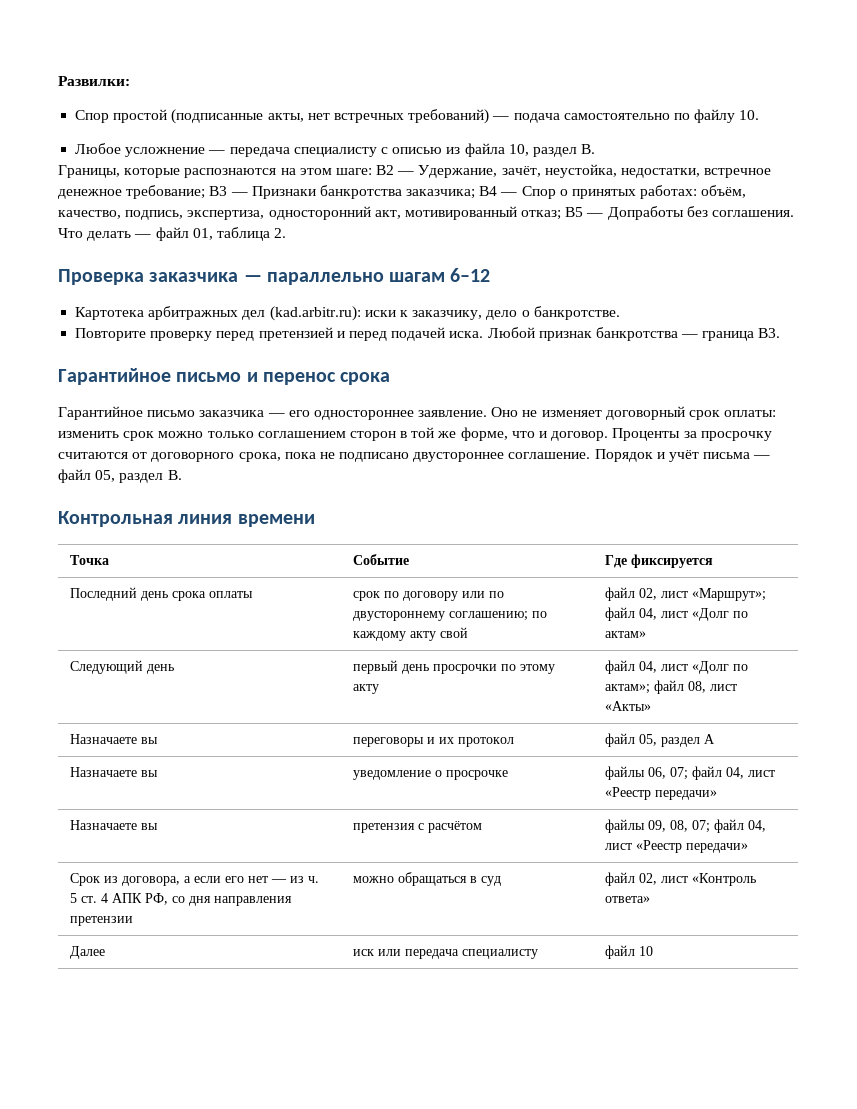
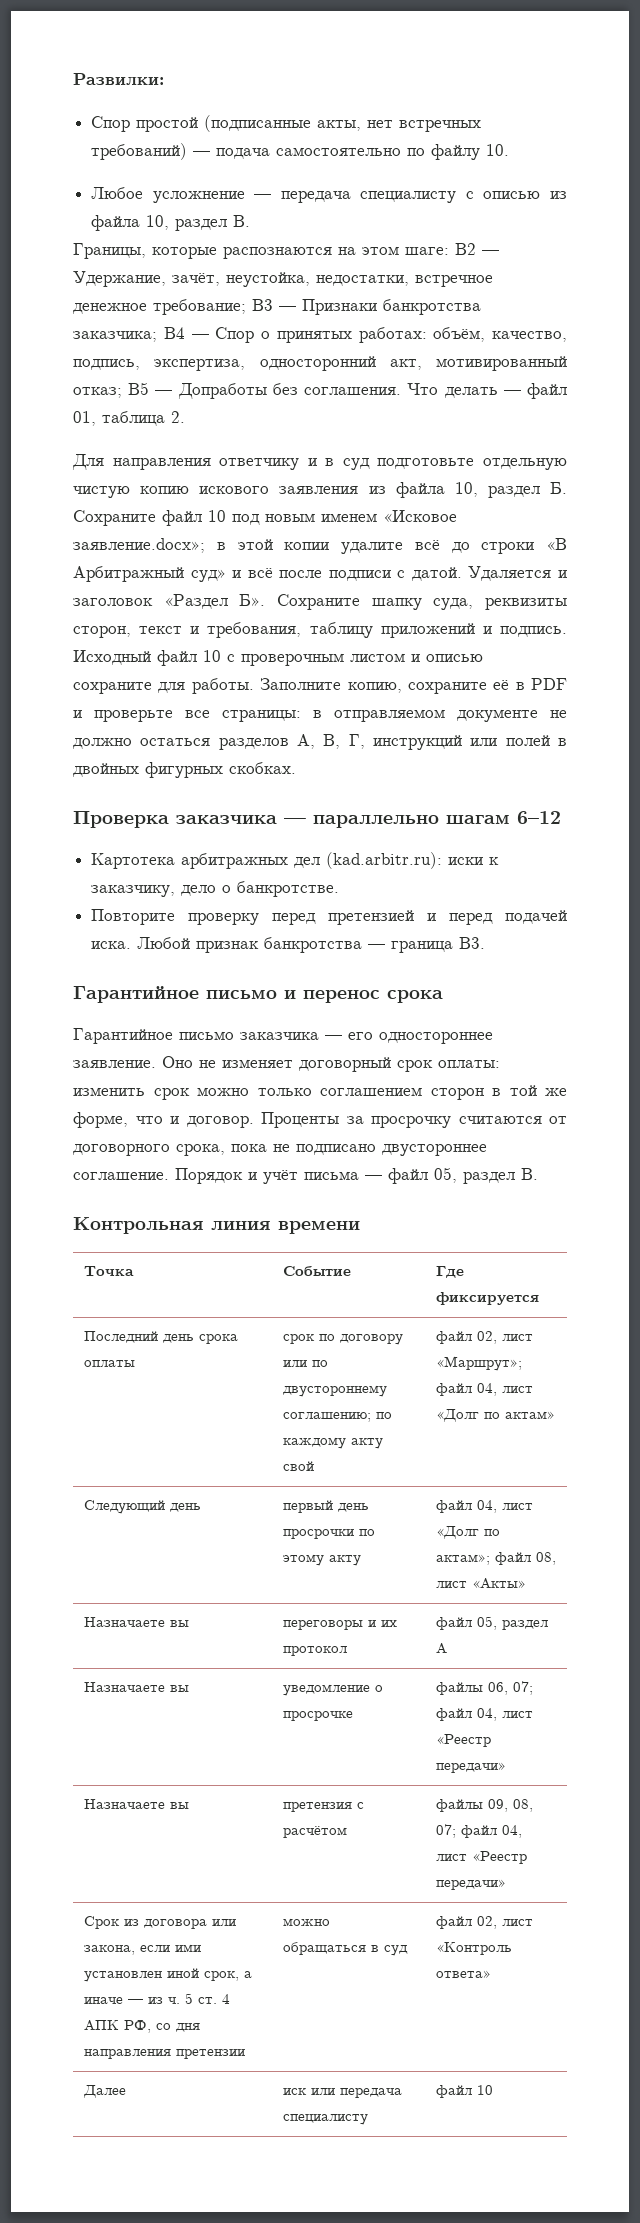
(287, 233) none -> [72,454,567,470] [73,482,567,498] [73,510,457,526] [73,538,567,554] [73,566,567,582] [73,594,567,610] [73,622,567,638] [73,650,483,666] [73,678,567,694] [73,709,567,722] [73,734,567,750] [73,762,296,778] // Для направления ответчику и в суд подготовьте отдельную чистую копию искового заявления из файла 10, раздел Б. Сохраните файл 10 под новым именем «Исковое заявление.docx»; в этой копии удалите всё до строки «В Арбитражный суд» и всё после подписи с датой. Удаляется и заголовок «Раздел Б». Сохраните шапку суда, реквизиты сторон, текст и требования, таблицу приложений и подпись. Исходный файл 10 с проверочным листом и описью сохраните для работы. Заполните копию, сохраните её в PDF и проверьте все страницы: в отправляемом документе не должно остаться разделов А, В, Г, инструкций или полей в двойных фигурных скобках.
[122,876,269,886] договора, а если его нет -> [143,1919,236,1929] [83,1944,201,1955] [83,1968,252,1982] [83,1997,123,2004] договора или закона, если ими установлен иной срок, а иначе

